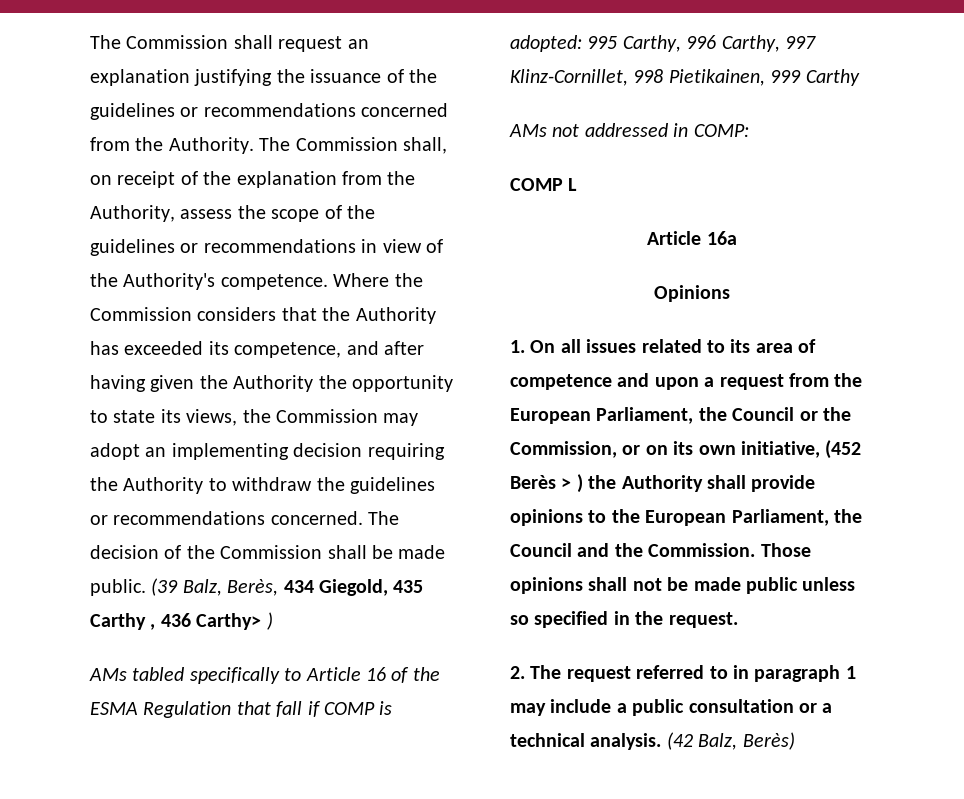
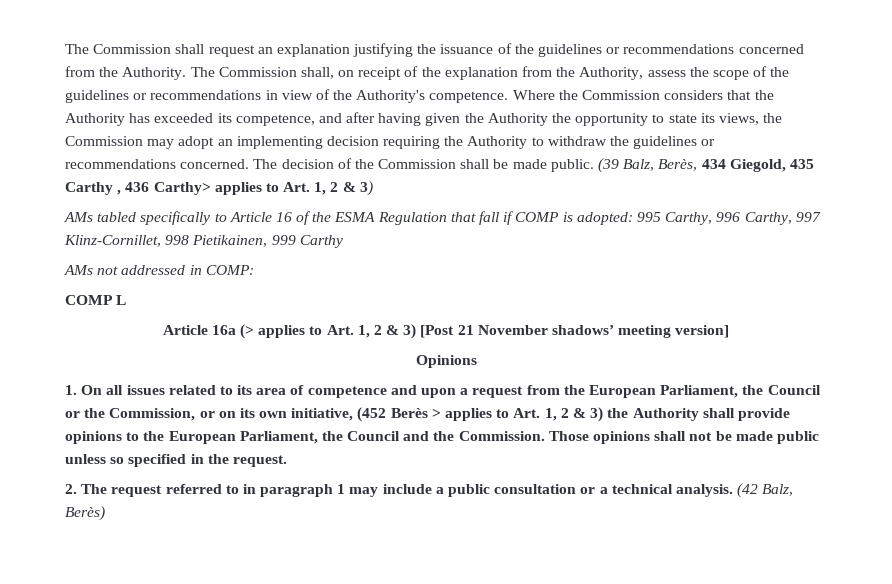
[266,612,273,630] ) -> [214,181,373,196] applies to Art. 1, 2 & 3)
(737, 238) none -> [239,324,730,339] (> applies to Art. 1, 2 & 3) [Post 21 November shadows’ meeting version]
[576,474,583,493] ) -> [445,407,604,422] applies to Art. 1, 2 & 3)

